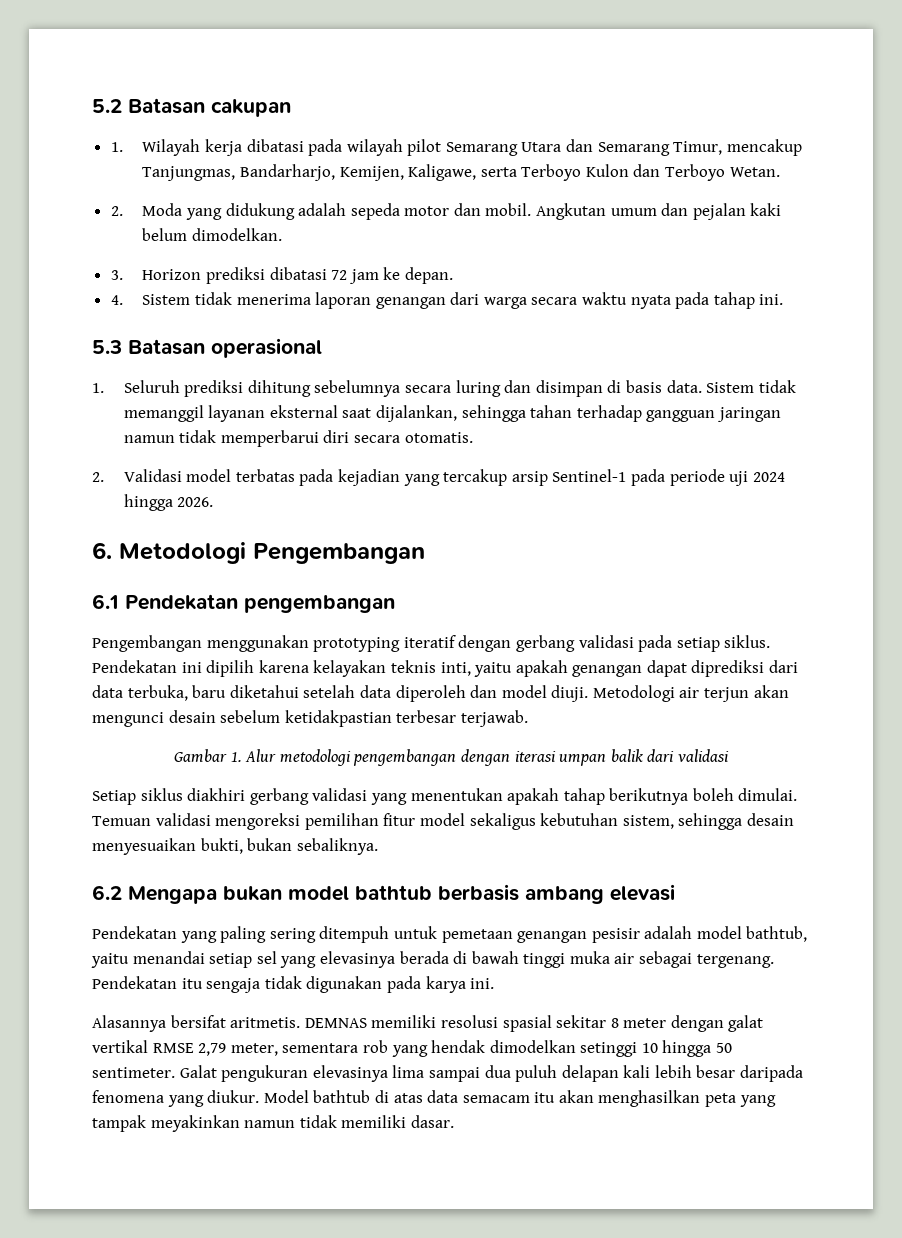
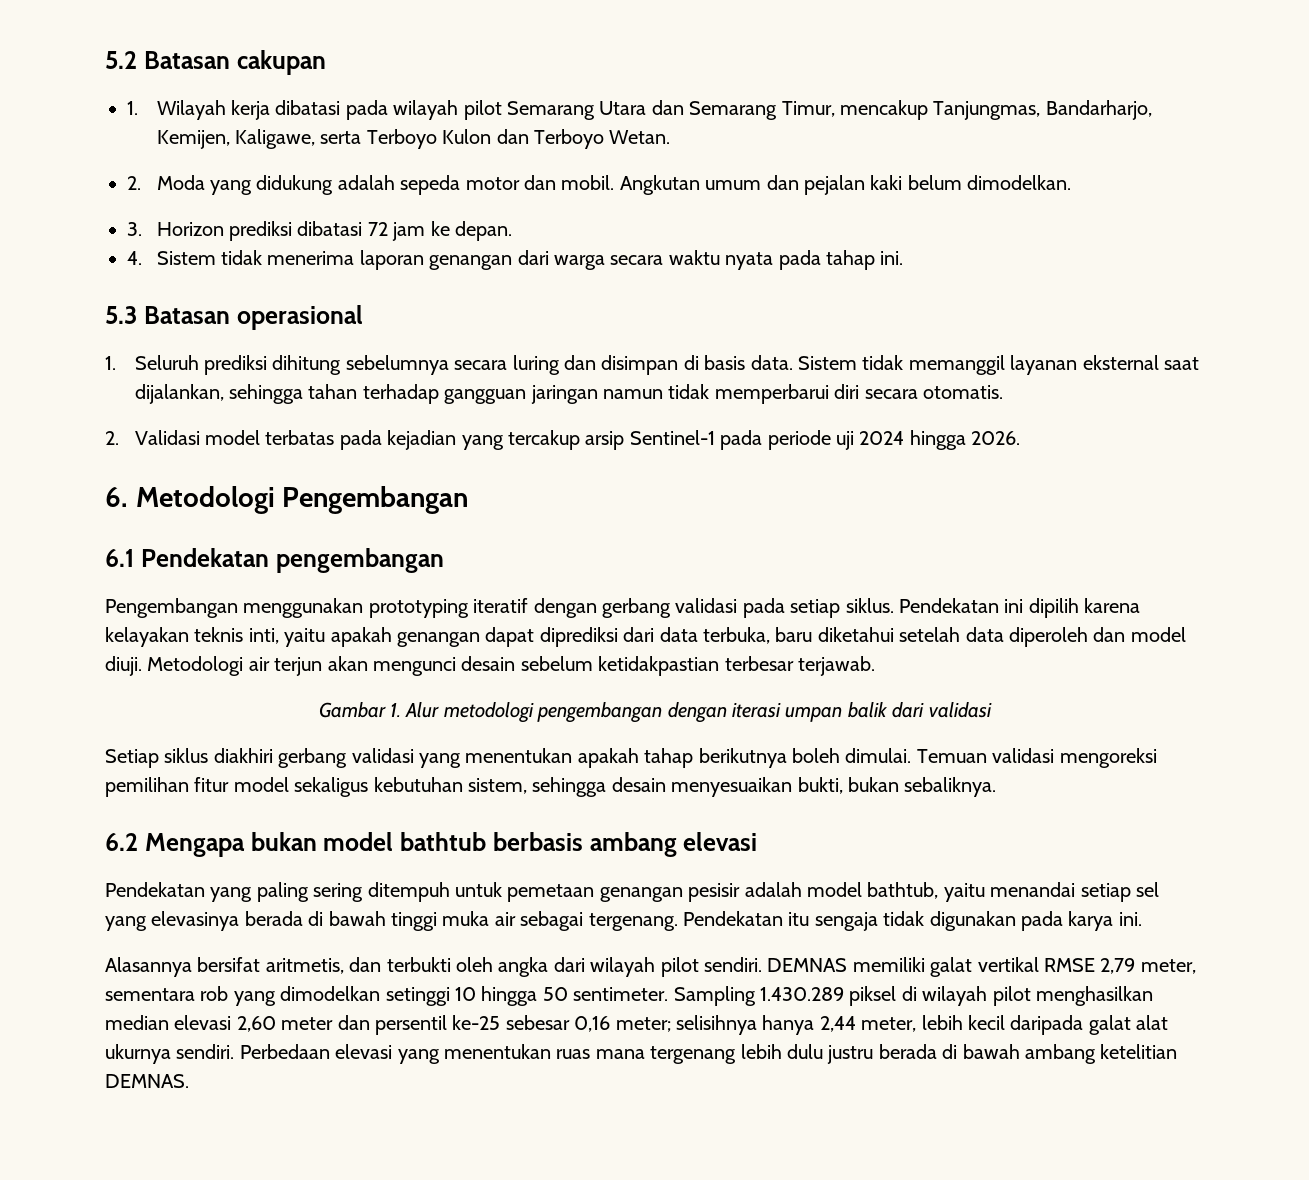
[230,1015,724,1032] aritmetis. DEMNAS memiliki resolusi spasial sekitar 8 meter dengan -> [265,957,925,977] aritmetis, dan terbukti oleh angka dari wilayah pilot sendiri. DEMNAS memiliki
[431,1040,486,1053] hendak -> (276, 998) none
[179,1065,804,1082] [92,1090,776,1107] [92,1115,454,1132] Galat pengukuran elevasinya lima sampai dua puluh delapan kali lebih besar daripada fenomena yang diukur. Model bathtub di atas data semacam itu akan menghasilkan peta yang tampak meyakinkan namun tidak memiliki dasar. -> [673,986,1153,1006] [105,1015,1169,1035] [105,1044,1178,1064] [105,1074,189,1088] Sampling 1.430.289 piksel di wilayah pilot menghasilkan median elevasi 2,60 meter dan persentil ke-25 sebesar 0,16 meter; selisihnya hanya 2,44 meter, lebih kecil daripada galat alat ukurnya sendiri. Perbedaan elevasi yang menentukan ruas mana tergenang lebih dulu justru berada di bawah ambang ketelitian DEMNAS.

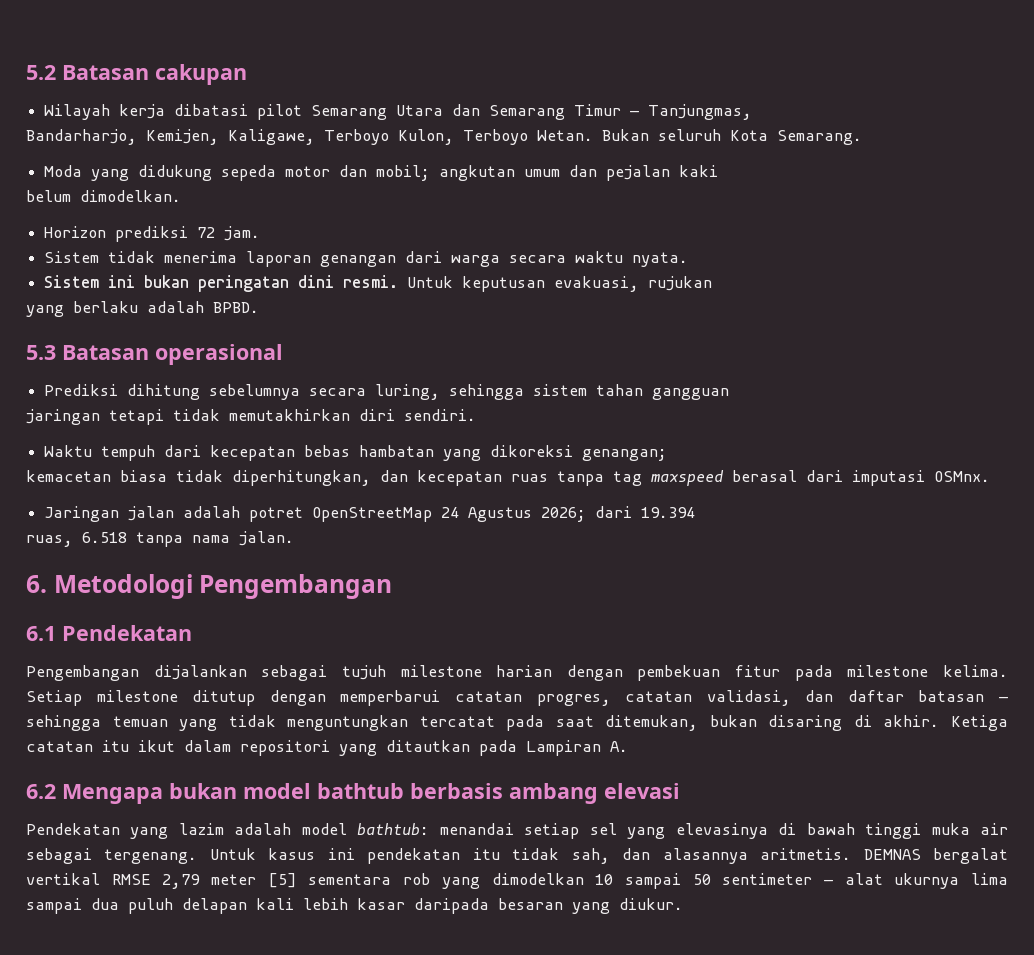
[127,101,138,115] 1. -> (247, 74) none
[345,100,459,120] pada wilayah -> (249, 110) none
[781,100,929,120] Timur, mencakup -> [574,104,640,116] Timur —
(1041, 110) none -> (753, 112) //
[320,129,671,149] [127,176,141,190] serta Terboyo Kulon dan Terboyo Wetan. // 2. -> [324,129,862,145] Terboyo Kulon, Terboyo Wetan. Bukan seluruh Kota Semarang. //
[337,175,395,190] adalah -> (213, 173) none
[561,175,700,195] mobil. Angkutan -> [376,165,516,181] mobil; angkutan
(903, 182) none -> (719, 171) //
[127,222,142,236] 3. -> (181, 196) none
[297,221,513,241] [127,251,142,265] dibatasi 72 jam ke depan. // 4. -> [197,226,261,241] 72 jam. //
[725,250,904,270] [105,305,363,330] [105,355,1200,375] [134,384,1004,404] [105,430,1021,450] nyata pada tahap ini. // 5.3 Batasan operasional // 1. Seluruh prediksi dihitung sebelumnya secara luring dan disimpan di basis data. Sistem tidak memanggil layanan eksternal saat dijalankan, sehingga tahan terhadap gangguan jaringan namun tidak memperbarui diri secara otomatis. // 2. Validasi model terbatas pada kejadian yang tercakup arsip Sentinel-1 pada periode uji 2024 hingga 2026. -> [632,252,689,267] [44,275,713,292] [26,301,259,317] [26,344,283,365] [44,384,730,400] [26,409,476,425] [44,445,668,461] [26,470,990,486] [44,506,696,522] [26,531,294,547] nyata. // Sistem ini bukan peringatan dini resmi. Untuk keputusan evakuasi, rujukan // yang berlaku adalah BPBD. // 5.3 Batasan operasional // Prediksi dihitung sebelumnya secara luring, sehingga sistem tahan gangguan // jaringan tetapi tidak memutakhirkan diri sendiri. // Waktu tempuh dari kecepatan bebas hambatan yang dikoreksi genangan; // kemacetan biasa tidak diperhitungkan, dan kecepatan ruas tanpa tag maxspeed berasal dari imputasi OSMnx. // Jaringan jalan adalah potret OpenStreetMap 24 Agustus 2026; dari 19.394 // ruas, 6.518 tanpa nama jalan.
[275,548,444,573] [105,598,1141,618] [105,627,1186,647] [105,656,875,676] [318,702,992,723] [105,748,1157,768] [105,777,997,797] pengembangan // Pengembangan menggunakan prototyping iteratif dengan gerbang validasi pada setiap siklus. Pendekatan ini dipilih karena kelayakan teknis inti, yaitu apakah genangan dapat diprediksi dari data terbuka, baru diketahui setelah data diperoleh dan model diuji. Metodologi air terjun akan mengunci desain sebelum ketidakpastian terbesar terjawab. // Gambar 1. Alur metodologi pengembangan dengan iterasi umpan balik dari validasi // Setiap siklus diakhiri gerbang validasi yang menentukan apakah tahap berikutnya boleh dimulai. Temuan validasi mengoreksi pemilihan fitur model sekaligus kebutuhan sistem, sehingga desain menyesuaikan bukti, bukan sebaliknya. -> [26,665,1008,681] [26,690,1009,706] [26,715,1009,731] [26,740,628,756] // Pengembangan dijalankan sebagai tujuh milestone harian dengan pembekuan fitur pada milestone kelima. Setiap milestone ditutup dengan memperbarui catatan progres, catatan validasi, dan daftar batasan — sehingga temuan yang tidak menguntungkan tercatat pada saat ditemukan, bukan disaring di akhir. Ketiga catatan itu ikut dalam repositori yang ditautkan pada Lampiran A.
[256,882,985,902] paling sering ditempuh untuk pemetaan genangan pesisir adalah model bathtub, yaitu -> [178,823,430,835] lazim adalah model bathtub:
[244,911,303,926] berada -> (768, 831) none
[682,911,1142,931] [105,957,973,977] Pendekatan itu sengaja tidak digunakan pada karya ini. // Alasannya bersifat aritmetis, dan terbukti oleh angka dari wilayah pilot sendiri. DEMNAS memiliki galat -> [209,848,1008,864] Untuk kasus ini pendekatan itu tidak sah, dan alasannya aritmetis. DEMNAS bergalat
[1140,959,1196,974] meter, -> [211,873,297,888] meter [5]
[385,986,1153,1006] [105,1015,1169,1035] [105,1044,1178,1064] [105,1074,189,1088] setinggi 10 hingga 50 sentimeter. Sampling 1.430.289 piksel di wilayah pilot menghasilkan median elevasi 2,60 meter dan persentil ke-25 sebesar 0,16 meter; selisihnya hanya 2,44 meter, lebih kecil daripada galat alat ukurnya sendiri. Perbedaan elevasi yang menentukan ruas mana tergenang lebih dulu justru berada di bawah ambang ketelitian DEMNAS. -> [595,873,1008,889] [26,898,683,914] 10 sampai 50 sentimeter — alat ukurnya lima sampai dua puluh delapan kali lebih kasar daripada besaran yang diukur.

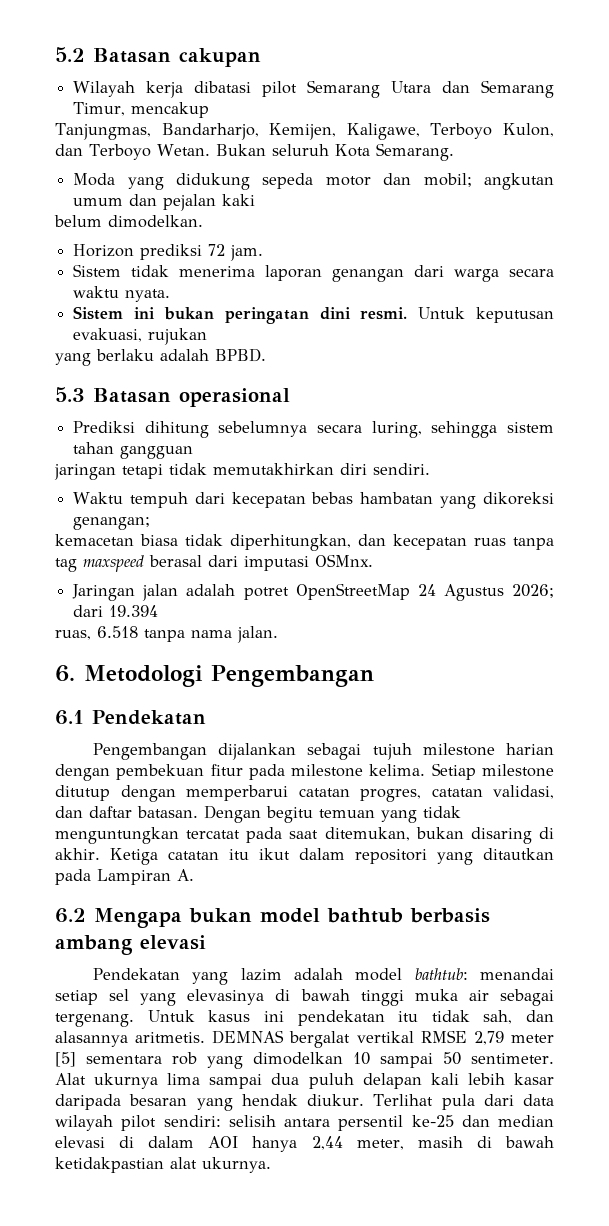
[574,104,640,116] Timur — -> [73,102,210,118] Timur, mencakup //
(753, 112) // -> (151, 131) none
(454, 137) none -> [55,144,83,156] dan
[918,690,1009,702] [26,715,101,731] batasan — sehingga -> [137,805,313,823] batasan. Dengan begitu
[722,873,883,885] sentimeter — alat -> [471,1053,555,1064] [55,1073,86,1085] sentimeter. Alat
[619,898,683,910] diukur. -> [241,1094,554,1110] [55,1115,554,1131] [55,1136,554,1152] [55,1157,271,1173] hendak diukur. Terlihat pula dari data wilayah pilot sendiri: selisih antara persentil ke-25 dan median elevasi di dalam AOI hanya 2,44 meter, masih di bawah ketidakpastian alat ukurnya.

